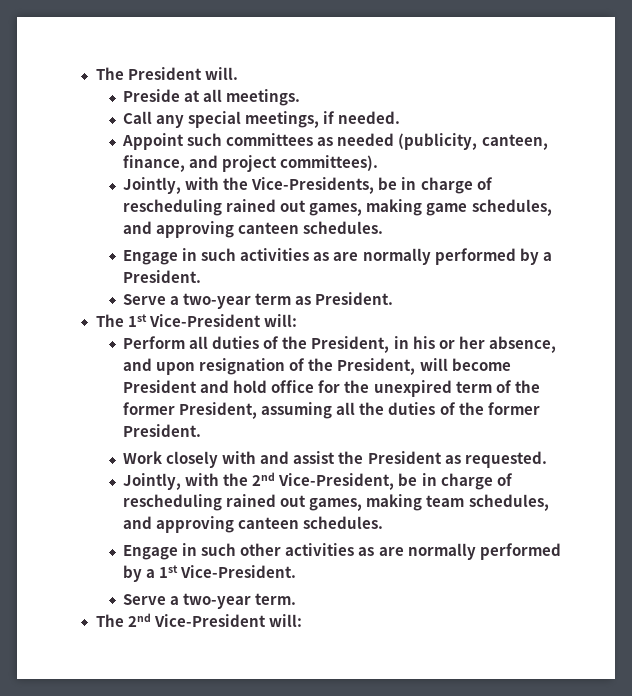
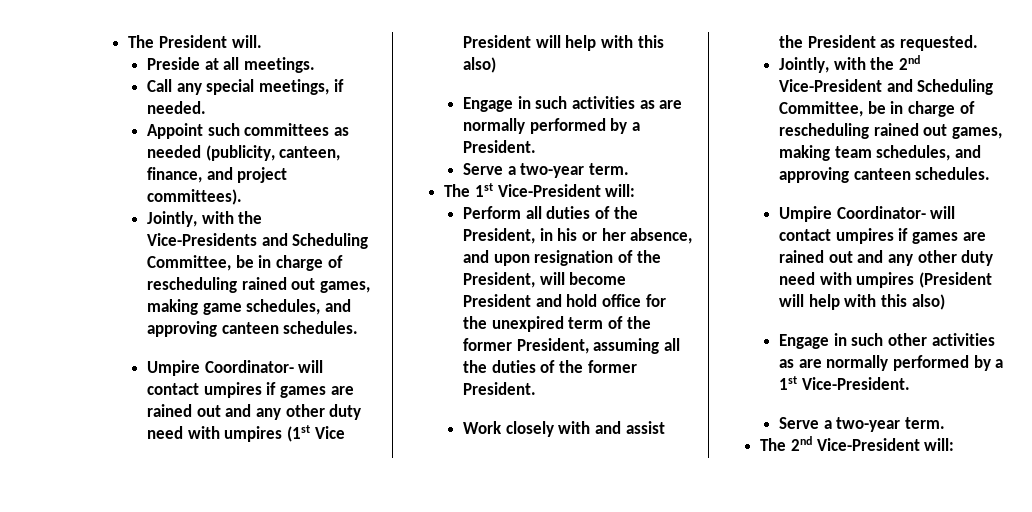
[251,177,375,194] Vice-Presidents, -> [147,233,369,249] [147,255,232,271] Vice-Presidents and Scheduling Committee,
(384, 227) none -> [147,360,324,376] [147,382,354,398] [147,404,362,420] [147,425,345,442] [463,35,664,51] [463,57,497,73] // Umpire Coordinator- will contact umpires if games are rained out and any other duty need with umpires (1st Vice President will help with this also)
[255,292,394,305] term as President. -> [589,163,630,175] term.
[278,473,395,490] Vice-President, -> [779,79,994,95] [779,101,864,117] Vice-President and Scheduling Committee,
(384, 522) none -> [779,206,956,222] [779,228,986,244] [779,250,994,266] [779,272,993,288] [779,294,945,310] // Umpire Coordinator- will contact umpires if games are rained out and any other duty need with umpires (President will help with this also)

